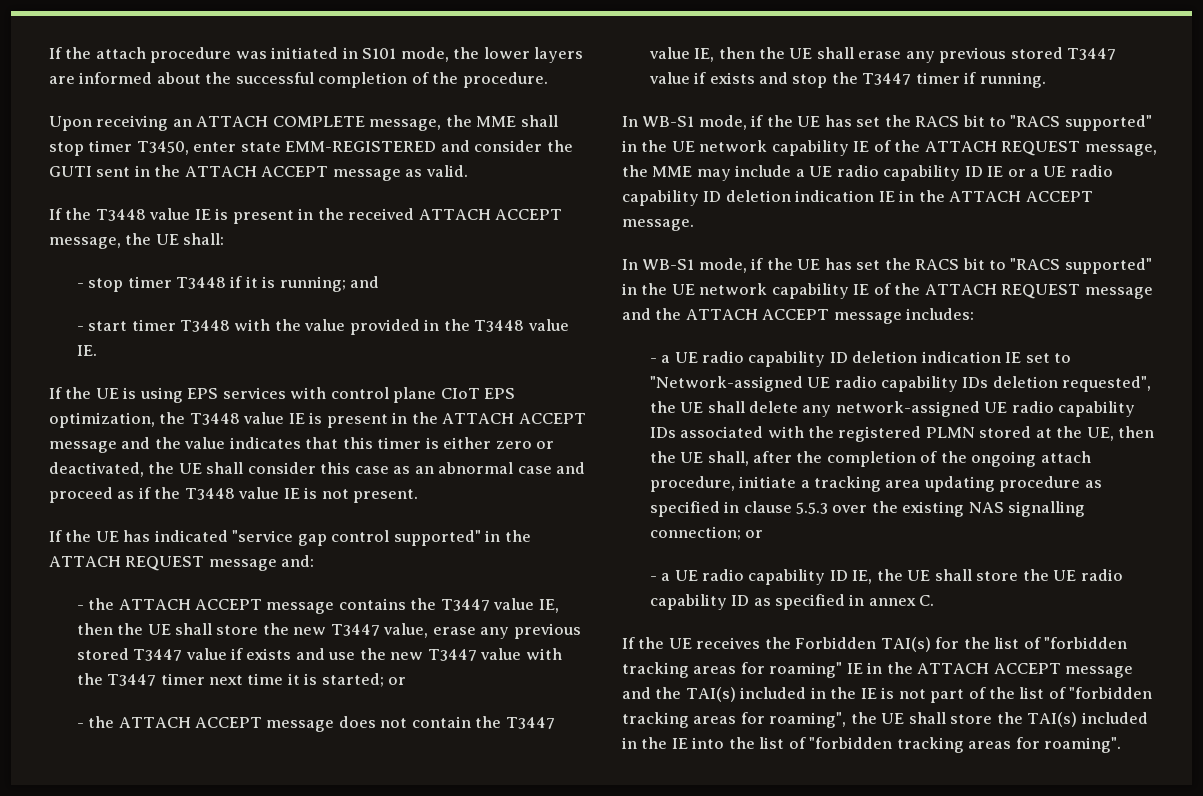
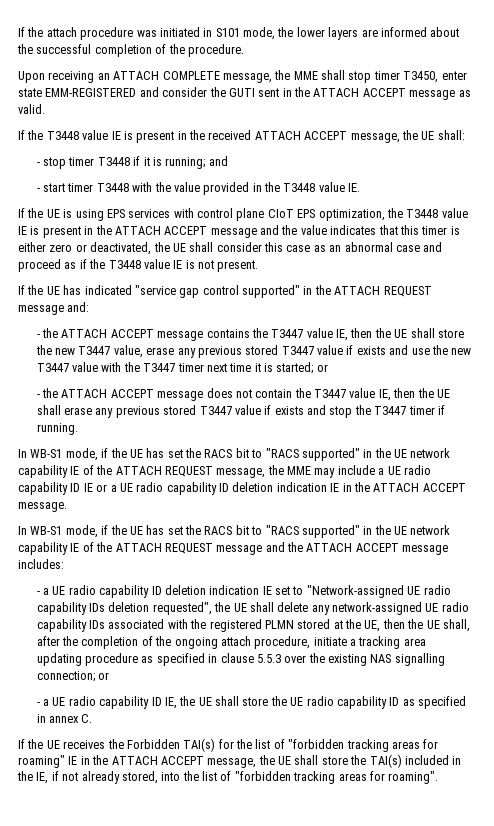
[1065,666,1134,678] [622,687,1153,703] [622,712,847,728] message and the TAI(s) included in the IE is not part of the list of "forbidden tracking areas for roaming", -> [207,758,257,768] message,
[671,738,688,749] IE -> [36,771,158,784] IE, if not already stored,

